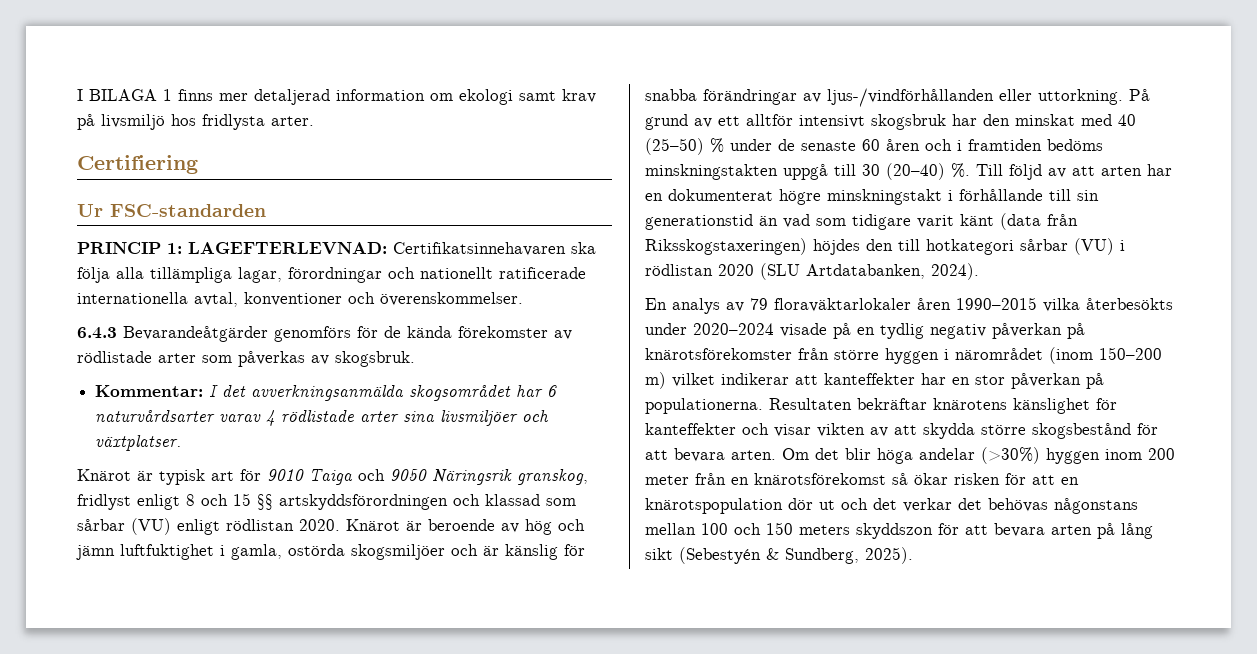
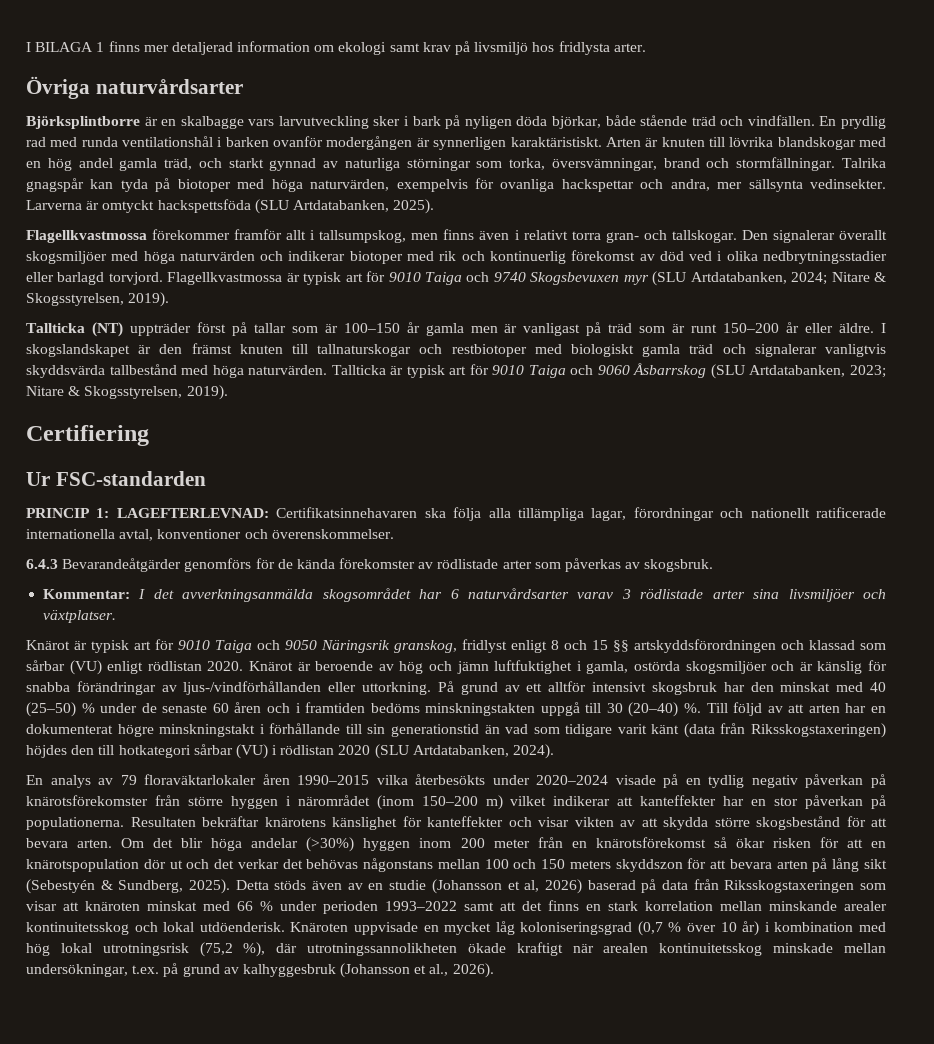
(314, 121) none -> [26,76,243,99] [26,115,886,129] [26,136,887,150] [26,157,886,171] [26,178,886,192] [26,199,435,214] [26,229,887,243] [26,250,887,264] [26,271,887,286] [26,292,170,307] [26,322,886,337] [26,343,887,357] [26,363,886,379] [26,385,228,400] // Övriga naturvårdsarter // Björksplintborre är en skalbagge vars larvutveckling sker i bark på nyligen döda björkar, både stående träd och vindfällen. En prydlig rad med runda ventilationshål i barken ovanför modergången är synnerligen karaktäristiskt. Arten är knuten till lövrika blandskogar med en hög andel gamla träd, och starkt gynnad av naturliga störningar som torka, översvämningar, brand och stormfällningar. Talrika gnagspår kan tyda på biotoper med höga naturvärden, exempelvis för ovanliga hackspettar och andra, mer sällsynta vedinsekter. Larverna är omtyckt hackspettsföda (SLU Artdatabanken, 2025). // Flagellkvastmossa förekommer framför allt i tallsumpskog, men finns även i relativt torra gran- och tallskogar. Den signalerar överallt skogsmiljöer med höga naturvärden och indikerar biotoper med rik och kontinuerlig förekomst av död ved i olika nedbrytningsstadier eller barlagd torvjord. Flagellkvastmossa är typisk art för 9010 Taiga och 9740 Skogsbevuxen myr (SLU Artdatabanken, 2024; Nitare & Skogsstyrelsen, 2019). // Tallticka (NT) uppträder först på tallar som är 100–150 år gamla men är vanligast på träd som är runt 150–200 år eller äldre. I skogslandskapet är den främst knuten till tallnaturskogar och restbiotoper med biologiskt gamla träd och signalerar vanligtvis skyddsvärda tallbestånd med höga naturvärden. Tallticka är typisk art för 9010 Taiga och 9060 Åsbarrskog (SLU Artdatabanken, 2023; Nitare & Skogsstyrelsen, 2019).
[266,410,276,426] 4 -> [621,589,631,599] 3
(913, 555) none -> [235,879,887,894] [26,900,887,914] [26,921,887,936] [26,942,886,957] [26,963,494,978] Detta stöds även av en studie (Johansson et al, 2026) baserad på data från Riksskogstaxeringen som visar att knäroten minskat med 66 % under perioden 1993–2022 samt att det finns en stark korrelation mellan minskande arealer kontinuitetsskog och lokal utdöenderisk. Knäroten uppvisade en mycket låg koloniseringsgrad (0,7 % över 10 år) i kombination med hög lokal utrotningsrisk (75,2 %), där utrotningssannolikheten ökade kraftigt när arealen kontinuitetsskog minskade mellan undersökningar, t.ex. på grund av kalhyggesbruk (Johansson et al., 2026).

